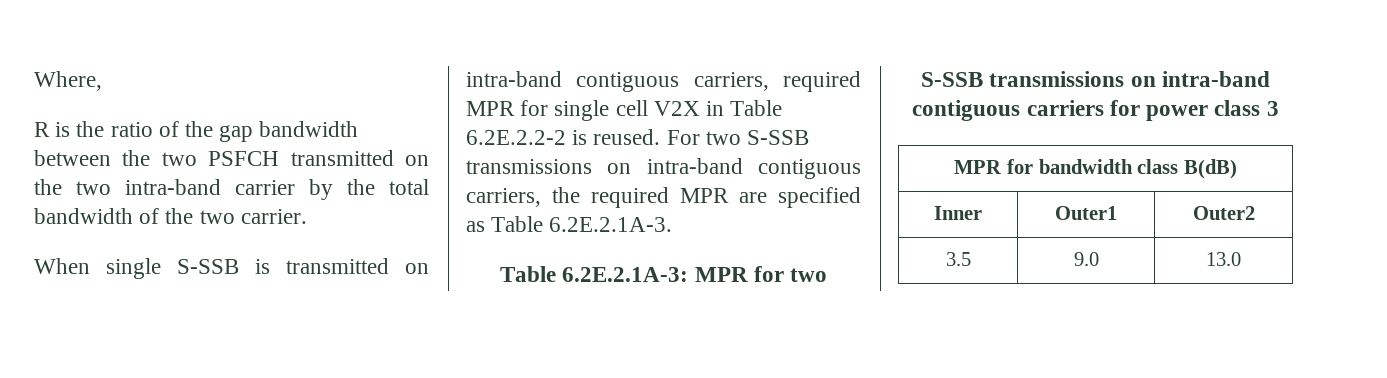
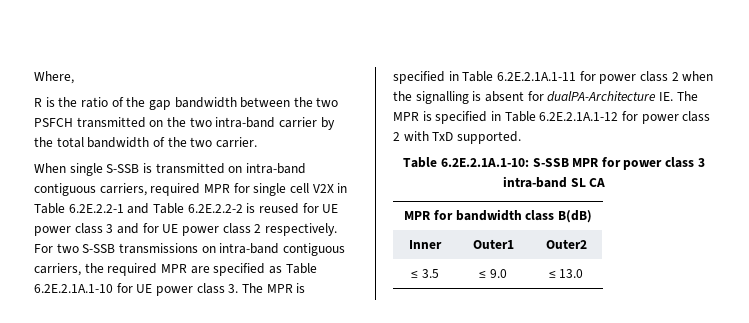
[466,129,661,145] 6.2E.2.2-2 is reused. -> [68,203,339,214] [34,223,337,236] 6.2E.2.2-1 and Table 6.2E.2.2-2 is reused for UE power class 3 and for UE power class 2 respectively.
[549,217,673,232] [500,266,827,282] [921,71,1270,87] [912,100,1104,121] 6.2E.2.1A-3. // Table 6.2E.2.1A-3: MPR for two S-SSB transmissions on intra-band contiguous carriers -> [34,283,306,296] [393,71,714,84] [393,91,698,104] [393,111,711,124] [393,131,521,144] [403,157,600,168] 6.2E.2.1A.1-10 for UE power class 3. The MPR is specified in Table 6.2E.2.1A.1-11 for power class 2 when the signalling is absent for dualPA-Architecture IE. The MPR is specified in Table 6.2E.2.1A.1-12 for power class 2 with TxD supported. // Table 6.2E.2.1A.1-10: S-SSB MPR
(1279, 108) none -> [502,176,606,188] intra-band SL CA
(1255, 213) none -> [411,270,419,278] ≤
(971, 259) none -> [479,270,487,278] ≤
(1099, 259) none -> [548,270,556,278] ≤

